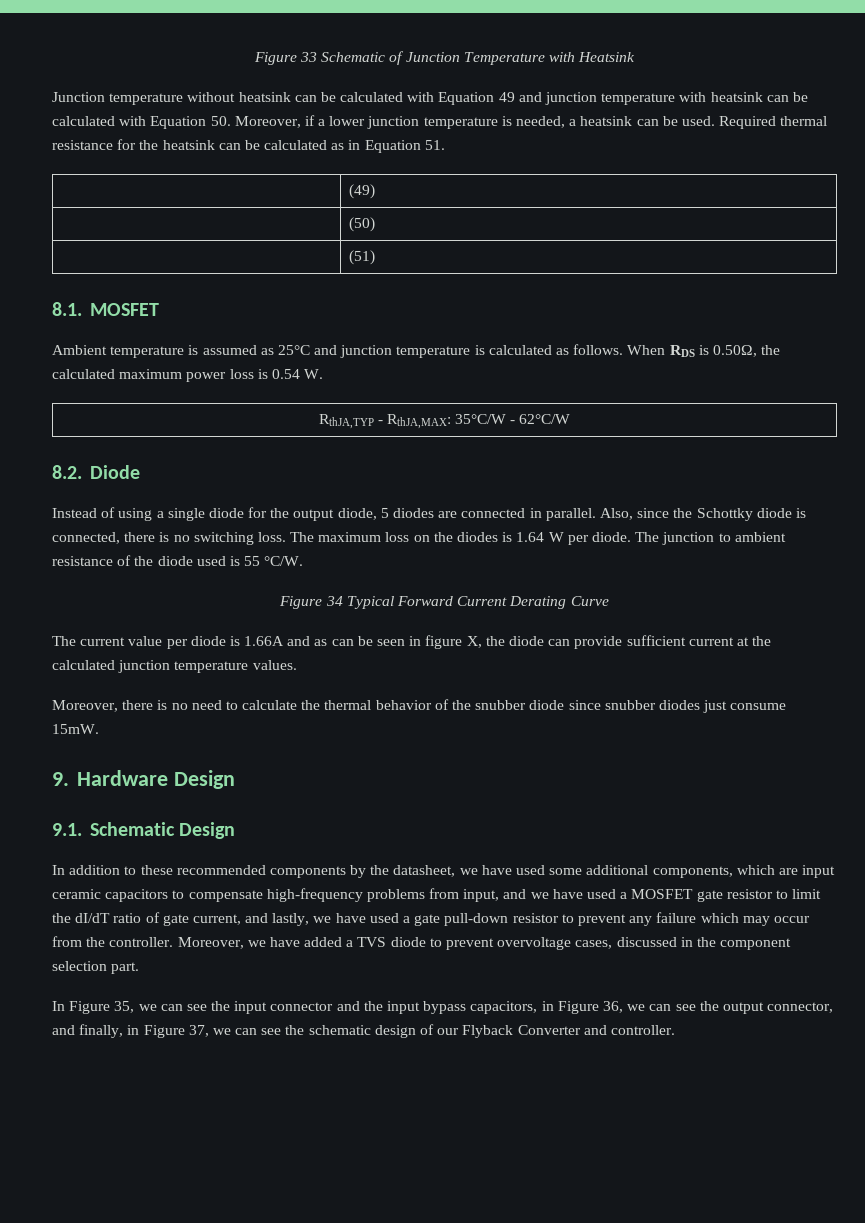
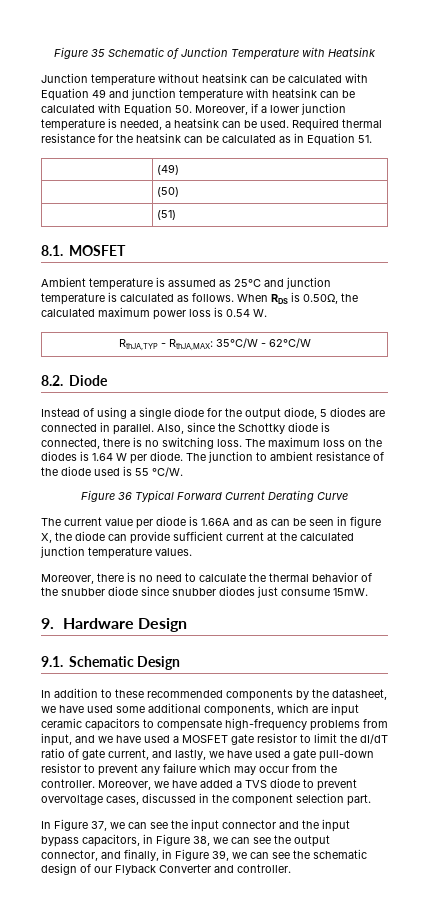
[253,52,318,65] Figure 33 -> [54,47,105,59] Figure 35
[325,596,343,606] 34 -> [118,492,132,500] 36
[114,1001,135,1013] 35, -> [91,821,107,831] 37,
[602,1001,623,1013] 36, -> [193,836,210,846] 38,
[188,1025,209,1037] 37, -> [212,850,229,861] 39,

